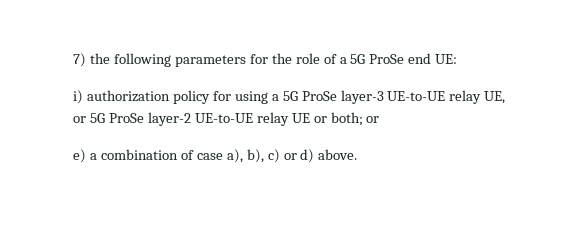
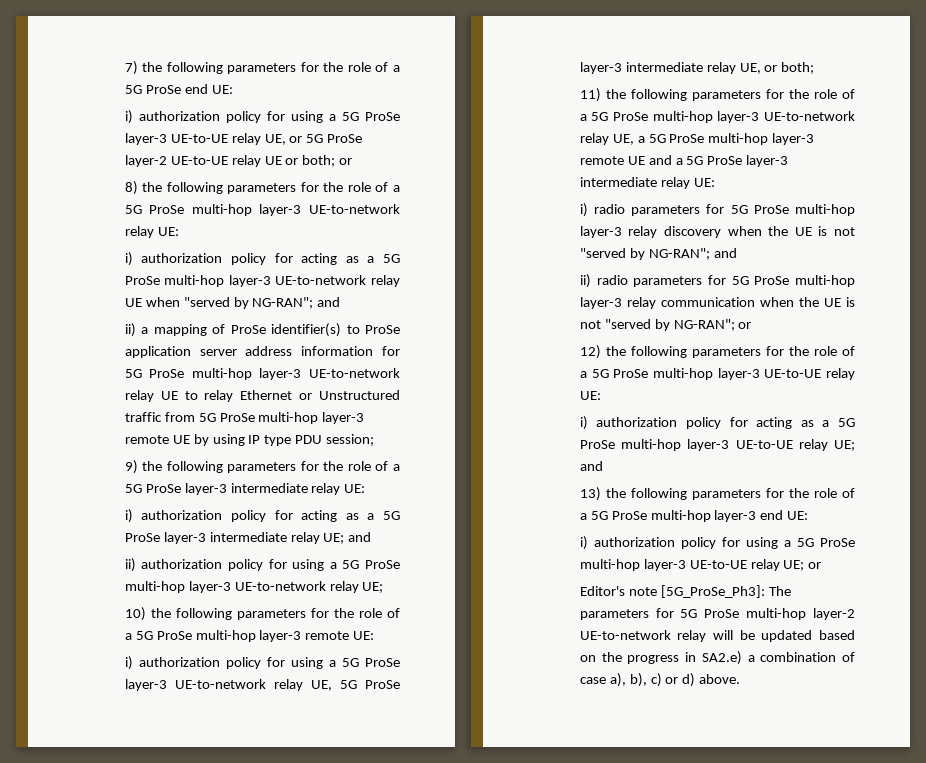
[73,149,87,163] e) -> [124,181,401,195] [124,204,400,216] [124,226,179,238] [124,252,401,266] [124,275,400,287] [124,297,341,309] [124,323,400,337] [124,346,400,358] [124,368,400,380] [124,390,400,402] [124,412,365,424] [124,434,375,446] [124,460,401,474] [124,483,366,495] [124,509,401,523] [124,532,372,544] [124,558,401,572] [124,581,384,593] [124,607,401,621] [124,630,375,642] [124,656,401,670] [124,679,400,691] [579,62,815,74] [579,88,856,102] [579,111,855,123] [579,133,815,145] [579,155,789,167] [579,177,715,189] [579,203,855,217] [579,226,855,238] [579,248,737,260] [579,274,855,288] [579,297,855,309] [579,319,752,331] [579,345,856,359] [579,368,855,380] [579,391,601,400] [579,416,855,430] [579,439,855,451] [579,461,603,471] [579,487,856,501] [579,510,809,522] [579,536,855,550] [579,559,822,571] [579,585,791,598] [579,608,855,620] [579,630,855,642] [579,651,742,665] 8) the following parameters for the role of a 5G ProSe multi-hop layer-3 UE-to-network relay UE: // i) authorization policy for acting as a 5G ProSe multi-hop layer-3 UE-to-network relay UE when "served by NG-RAN"; and // ii) a mapping of ProSe identifier(s) to ProSe application server address information for 5G ProSe multi-hop layer-3 UE-to-network relay UE to relay Ethernet or Unstructured traffic from 5G ProSe multi-hop layer-3 remote UE by using IP type PDU session; // 9) the following parameters for the role of a 5G ProSe layer-3 intermediate relay UE: // i) authorization policy for acting as a 5G ProSe layer-3 intermediate relay UE; and // ii) authorization policy for using a 5G ProSe multi-hop layer-3 UE-to-network relay UE; // 10) the following parameters for the role of a 5G ProSe multi-hop layer-3 remote UE: // i) authorization policy for using a 5G ProSe layer-3 UE-to-network relay UE, 5G ProSe layer-3 intermediate relay UE, or both; // 11) the following parameters for the role of a 5G ProSe multi-hop layer-3 UE-to-network relay UE, a 5G ProSe multi-hop layer-3 remote UE and a 5G ProSe layer-3 intermediate relay UE: // i) radio parameters for 5G ProSe multi-hop layer-3 relay discovery when the UE is not "served by NG-RAN"; and // ii) radio parameters for 5G ProSe multi-hop layer-3 relay communication when the UE is not "served by NG-RAN"; or // 12) the following parameters for the role of a 5G ProSe multi-hop layer-3 UE-to-UE relay UE: // i) authorization policy for acting as a 5G ProSe multi-hop layer-3 UE-to-UE relay UE; and // 13) the following parameters for the role of a 5G ProSe multi-hop layer-3 end UE: // i) authorization policy for using a 5G ProSe multi-hop layer-3 UE-to-UE relay UE; or // Editor's note [5G_ProSe_Ph3]: The parameters for 5G ProSe multi-hop layer-2 UE-to-network relay will be updated based on the progress in SA2.e)

